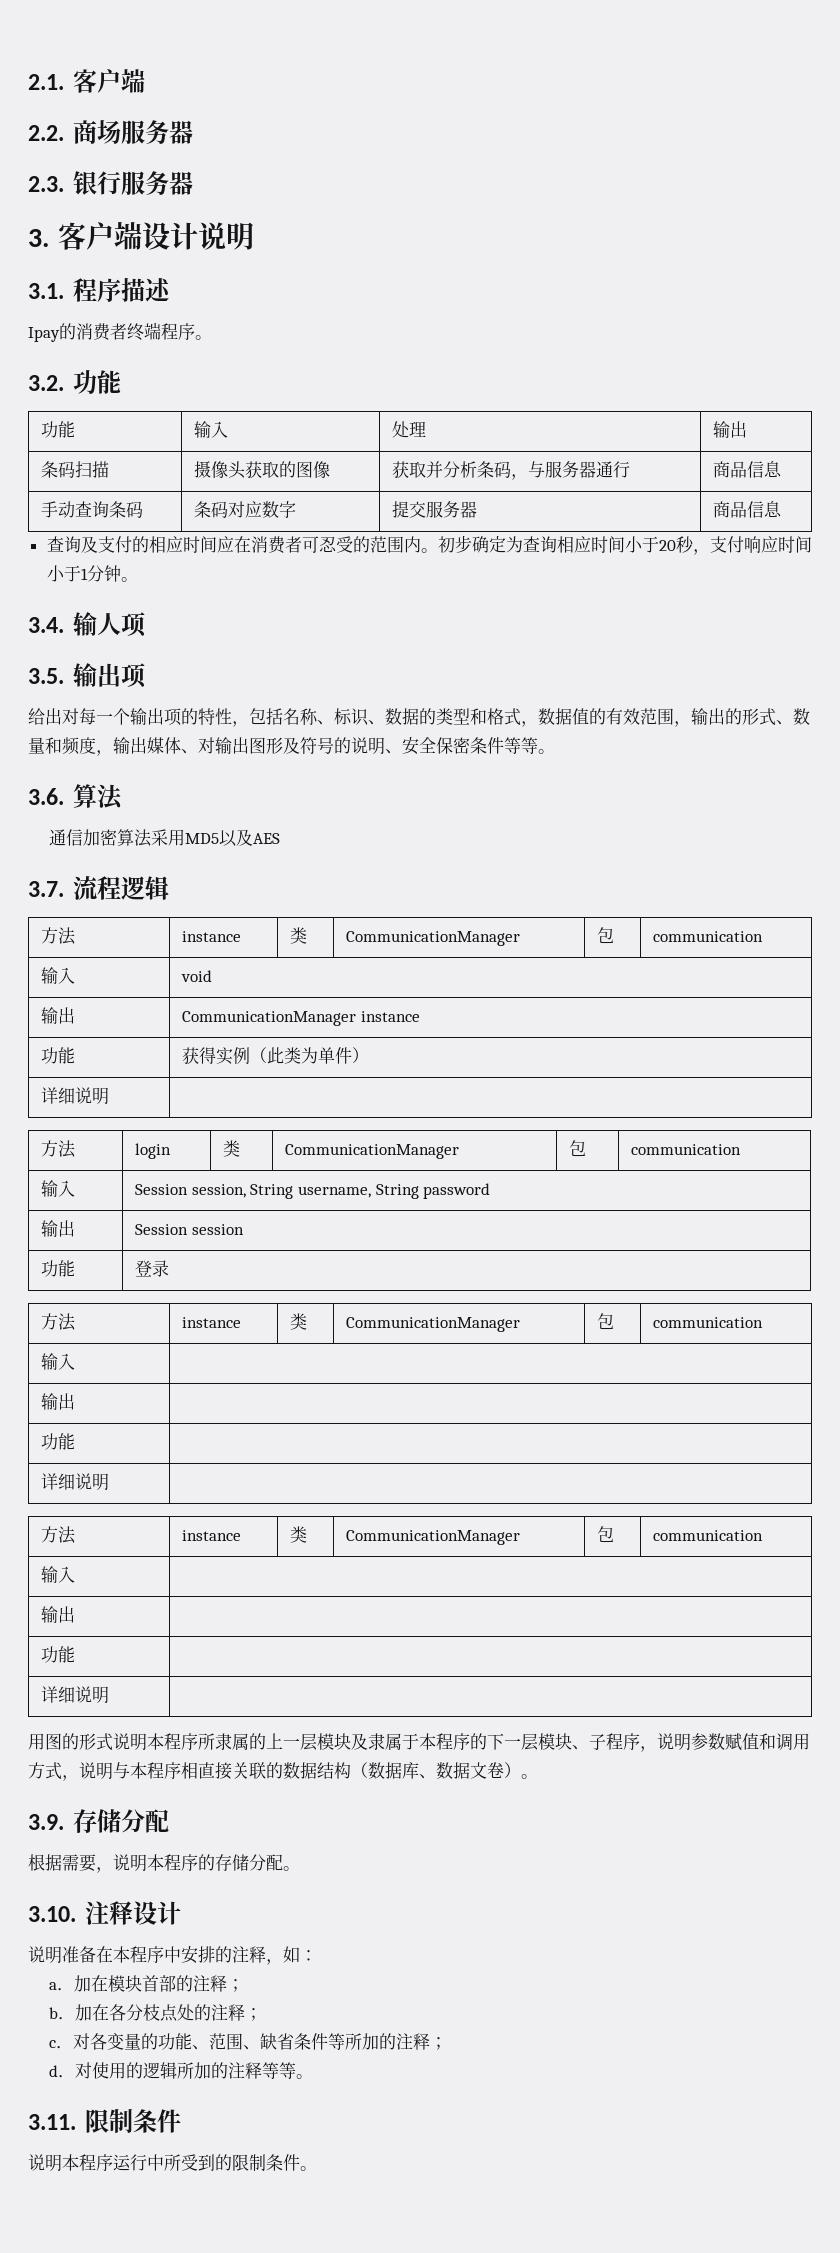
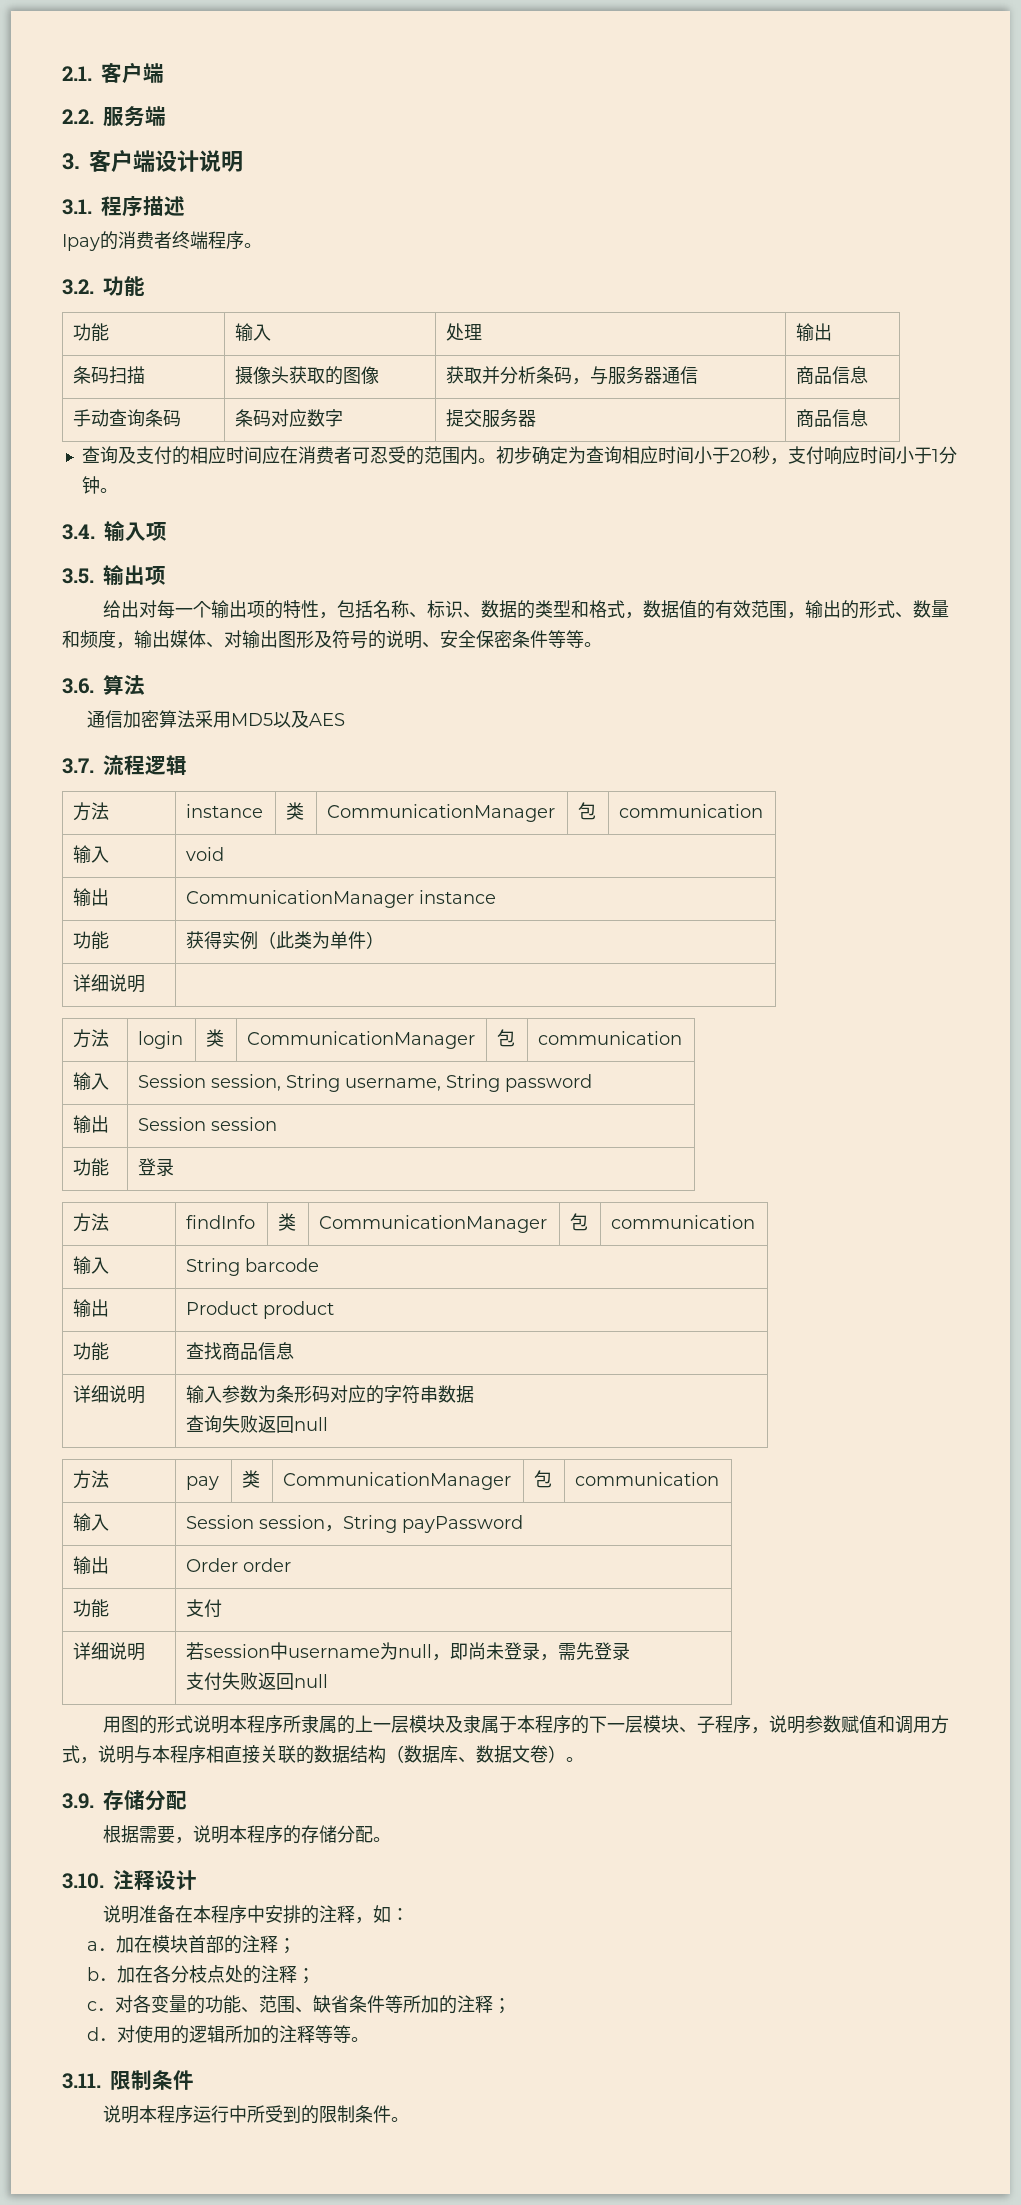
[72,120,193,145] [28,171,193,196] 商场服务器 // 2.3.银行服务器 -> [103,106,166,127] 服务端
[613,461,631,478] 行 -> [679,366,698,384] 信
[96,613,121,636] 人 -> [125,522,146,541] 入
[182,1317,242,1328] [290,1313,308,1330] [346,1317,521,1332] [597,1313,615,1330] [653,1317,764,1328] [41,1353,76,1370] [41,1393,76,1410] [41,1433,76,1450] [41,1473,110,1491] [41,1526,77,1544] [182,1530,242,1541] [290,1526,308,1543] [346,1530,521,1545] [597,1526,615,1543] [653,1530,764,1541] [41,1566,76,1583] [41,1606,76,1623] [41,1646,76,1663] [41,1686,110,1704] instance | 类 | CommunicationManager | 包 | communication // 输入 | // 输出 | // 功能 | // 详细说明 | // 方法 | instance | 类 | CommunicationManager | 包 | communication // 输入 | // 输出 | // 功能 | // 详细说明 | -> [185,1215,255,1229] [277,1213,296,1231] [318,1215,547,1233] [569,1213,588,1231] [610,1215,755,1229] [72,1256,109,1275] [185,1258,319,1276] [72,1299,109,1318] [185,1301,334,1319] [72,1342,109,1361] [185,1342,294,1360] [72,1385,145,1404] [185,1385,474,1404] [185,1415,328,1433] [72,1470,109,1489] [185,1476,219,1490] [241,1470,260,1488] [282,1472,511,1490] [533,1470,552,1488] [574,1472,719,1486] [72,1513,109,1532] [185,1515,523,1533] [72,1556,109,1575] [185,1558,291,1572] [72,1599,109,1618] [185,1599,222,1618] [72,1642,145,1661] [185,1642,630,1661] [185,1672,328,1691] findInfo | 类 | CommunicationManager | 包 | communication // 输入 | String barcode // 输出 | Product product // 功能 | 查找商品信息 // 详细说明 | 输入参数为条形码对应的字符串数据 // 查询失败返回null // 方法 | pay | 类 | CommunicationManager | 包 | communication // 输入 | Session session，String payPassword // 输出 | Order order // 功能 | 支付 // 详细说明 | 若session中username为null，即尚未登录，需先登录 // 支付失败返回null

